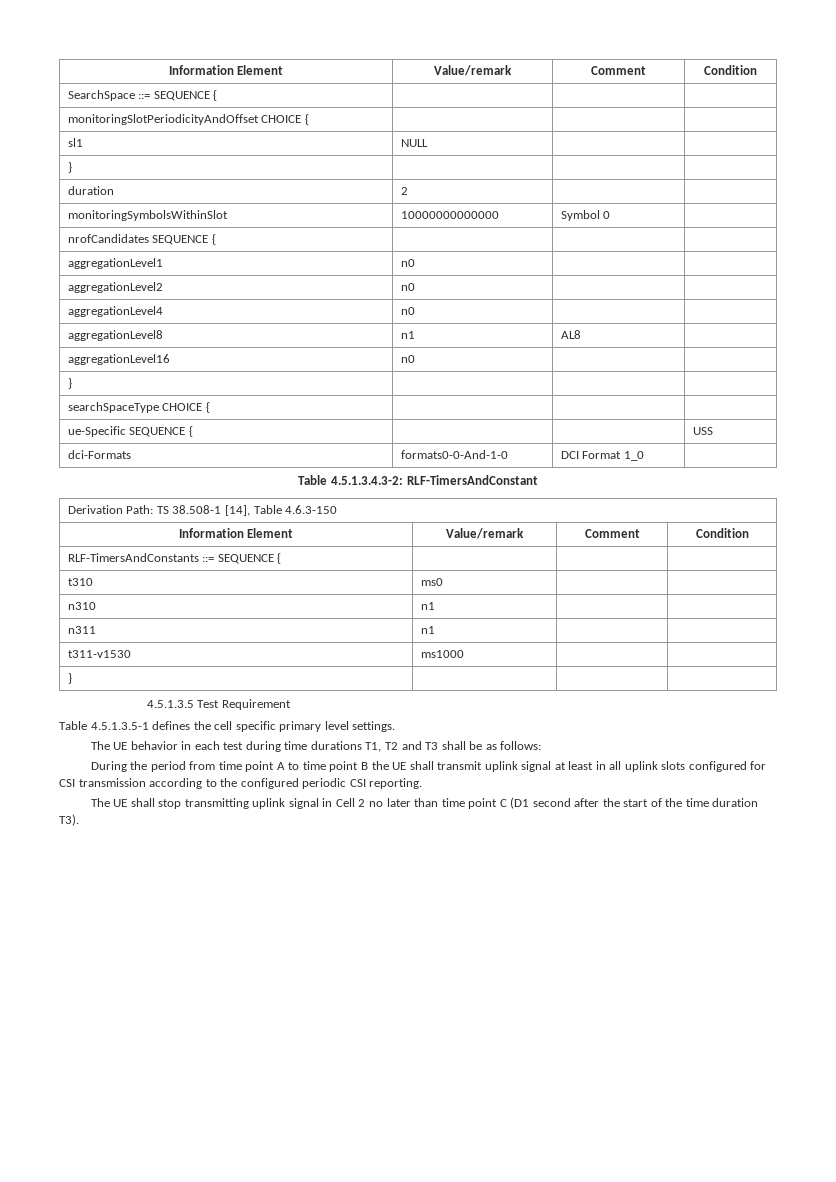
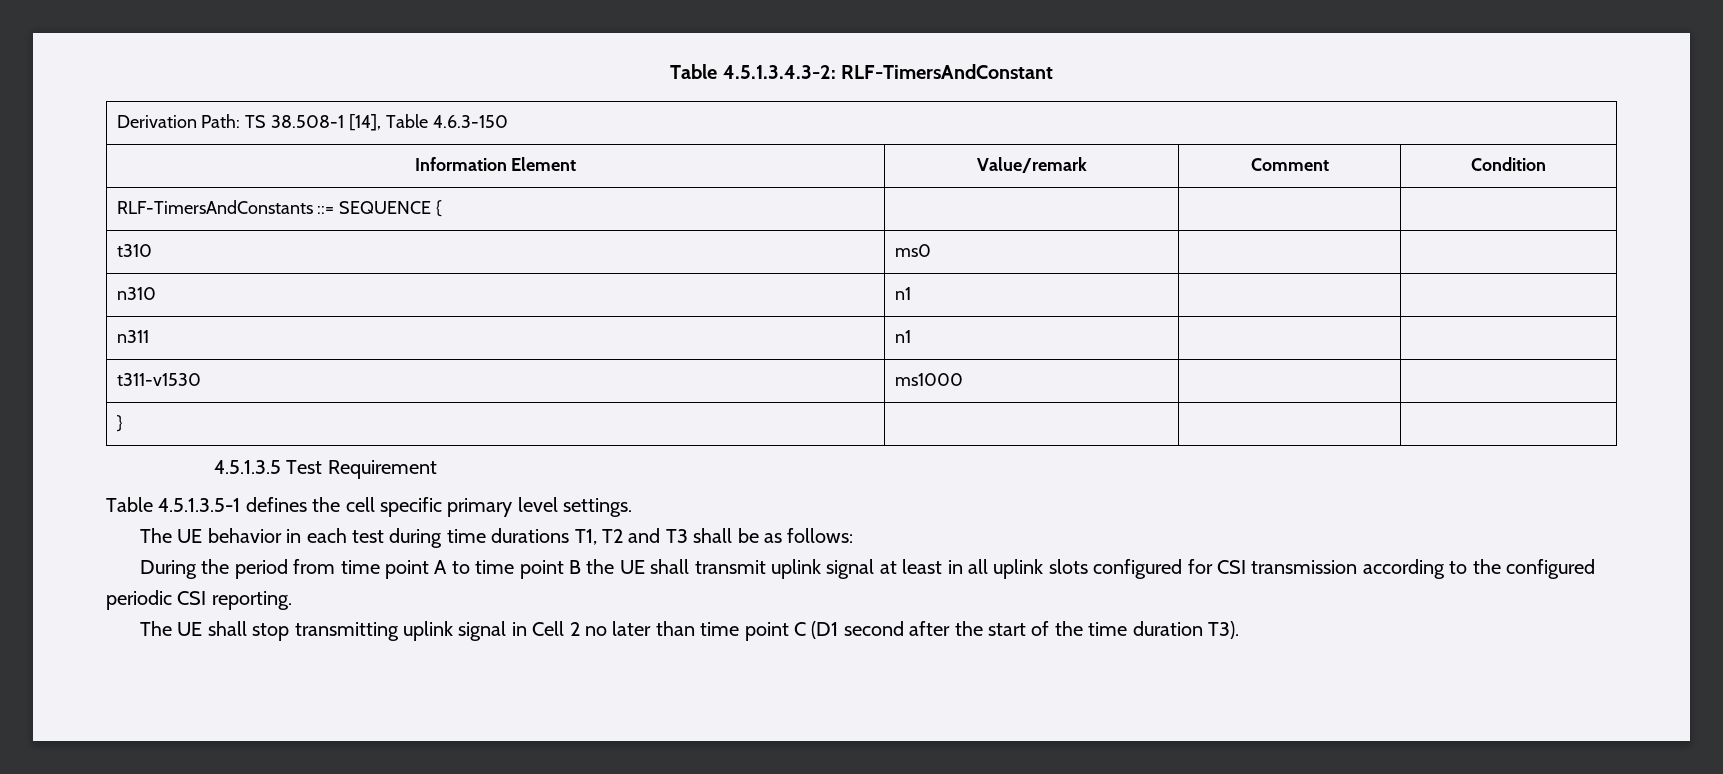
[168,65,284,75] [434,65,512,76] [591,66,646,75] [704,65,757,75] [67,90,218,101] [67,114,309,125] [67,138,83,147] [400,139,428,147] [67,162,72,173] [67,186,114,195] [400,187,408,195] [67,210,228,221] [400,211,499,219] [560,210,611,221] [67,234,216,245] [67,258,163,269] [400,259,415,267] [67,282,163,293] [400,283,415,291] [67,306,163,317] [400,307,415,315] [67,330,163,341] [400,331,415,339] [560,330,581,339] [67,354,170,365] [400,355,415,363] [67,378,72,389] [67,402,210,413] [67,426,193,437] [692,427,713,435] [67,450,131,459] [400,450,508,459] [560,451,644,461] Information Element | Value/remark | Comment | Condition // SearchSpace ::= SEQUENCE { | | | // monitoringSlotPeriodicityAndOffset CHOICE { | | | // sl1 | NULL | | // } | | | // duration | 2 | | // monitoringSymbolsWithinSlot | 10000000000000 | Symbol 0 | // nrofCandidates SEQUENCE { | | | // aggregationLevel1 | n0 | | // aggregationLevel2 | n0 | | // aggregationLevel4 | n0 | | // aggregationLevel8 | n1 | AL8 | // aggregationLevel16 | n0 | | // } | | | // searchSpaceType CHOICE { | | | // ue-Specific SEQUENCE { | | | USS // dci-Formats | formats0-0-And-1-0 | DCI Format 1_0 | // -> (670, 71) none

